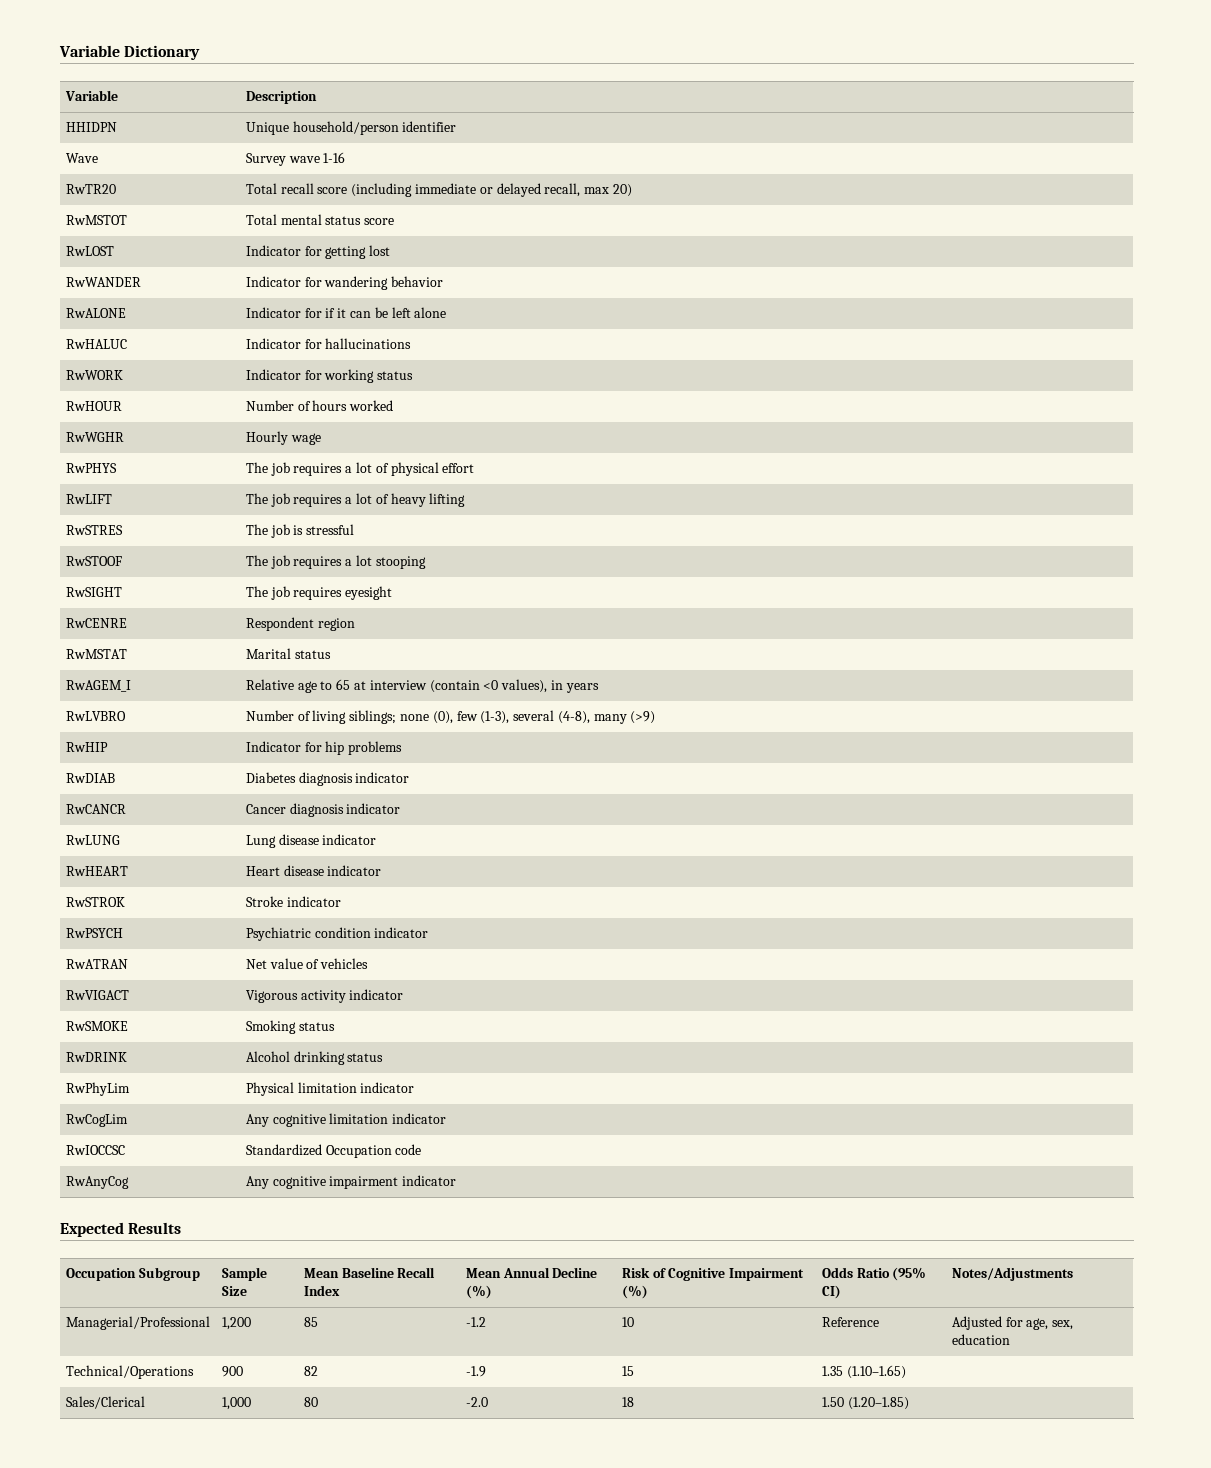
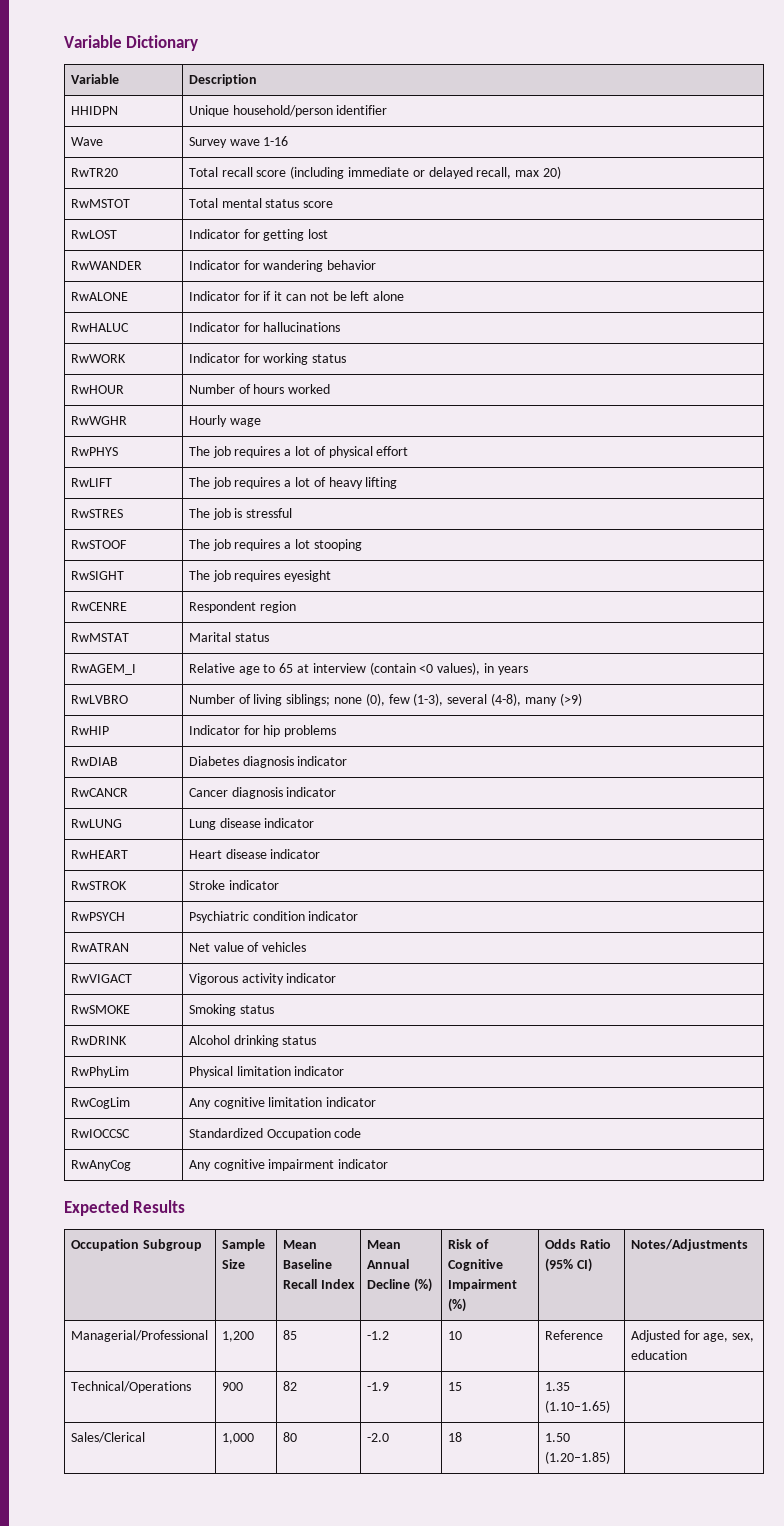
(371, 314) none -> [309,292,329,301] not

